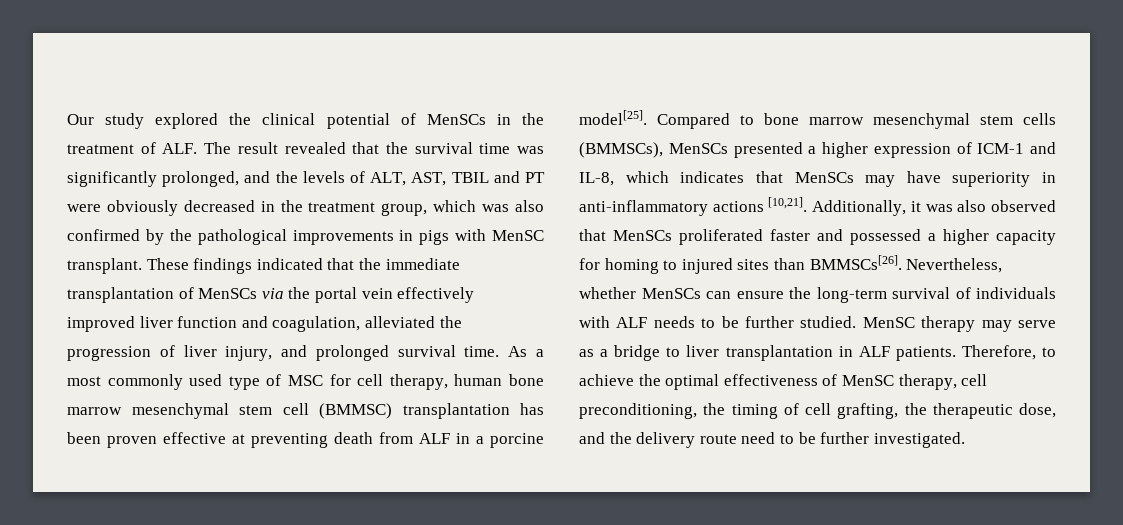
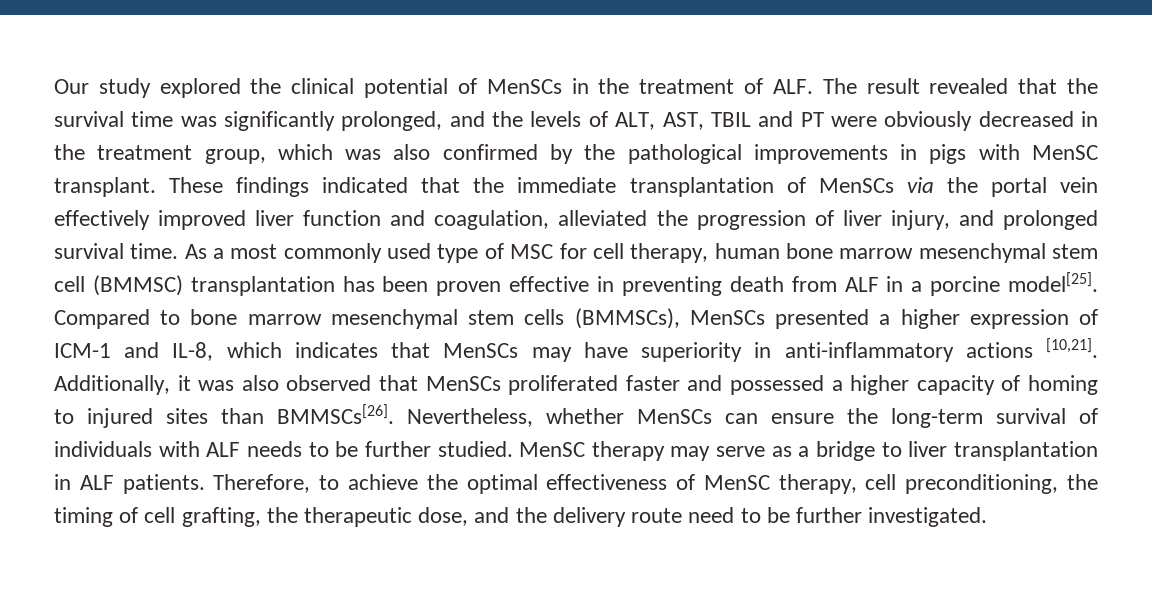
[232,434,245,444] at -> [597,276,615,292] in
[579,258,600,270] for -> [1001,375,1021,391] of

